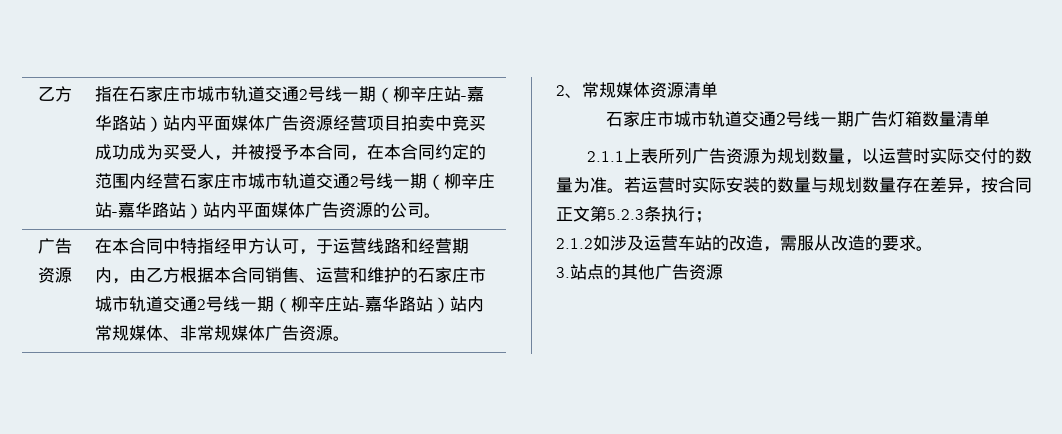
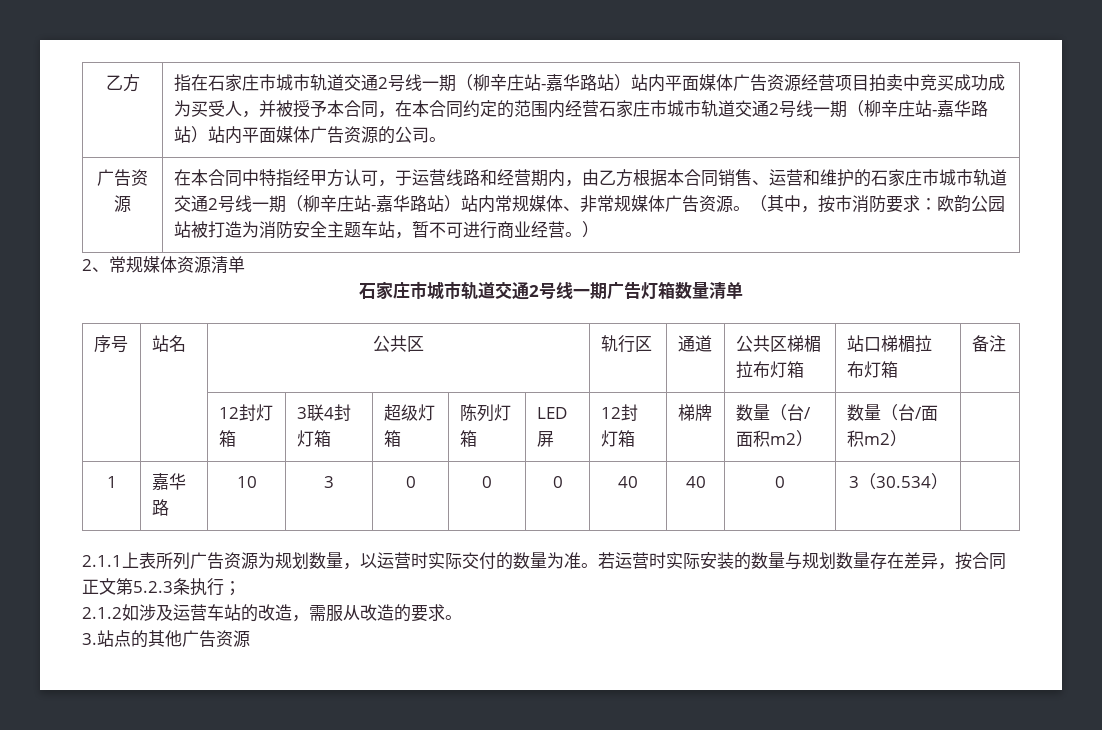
(350, 338) none -> [750,195,1006,213] [174,221,600,239] （其中，按市消防要求：欧韵公园站被打造为消防安全主题车站，暂不可进行商业经营。）
(990, 119) none -> [94,335,129,353] [152,335,187,352] [373,335,424,352] [601,335,653,353] [678,335,713,352] [736,335,822,352] [736,361,805,379] [847,335,933,353] [847,361,899,378] [972,335,1007,352] [219,404,274,421] [219,430,237,447] [297,404,352,421] [297,430,332,447] [384,404,436,421] [384,430,402,447] [460,404,512,422] [460,430,478,447] [537,407,568,419] [537,431,555,447] [601,404,639,421] [601,430,636,447] [678,404,713,421] [736,404,812,421] [736,430,814,447] [847,404,939,421] [847,430,908,447] [106,476,117,488] [152,473,187,490] [152,499,170,516] [236,476,257,488] [324,476,334,488] [405,476,416,488] [482,476,492,488] [552,476,563,488] [618,476,638,488] [685,476,706,488] [775,476,785,488] [848,473,948,490] // 序号 | 站名 | 公共区 | 轨行区 | 通道 | 公共区梯楣拉布灯箱 | 站口梯楣拉布灯箱 | 备注 // | | 12封灯箱 | 3联4封灯箱 | 超级灯箱 | 陈列灯箱 | LED屏 | 12封灯箱 | 梯牌 | 数量（台/面积m2） | 数量（台/面积m2） | // 1 | 嘉华路 | 10 | 3 | 0 | 0 | 0 | 40 | 40 | 0 | 3（30.534） |

